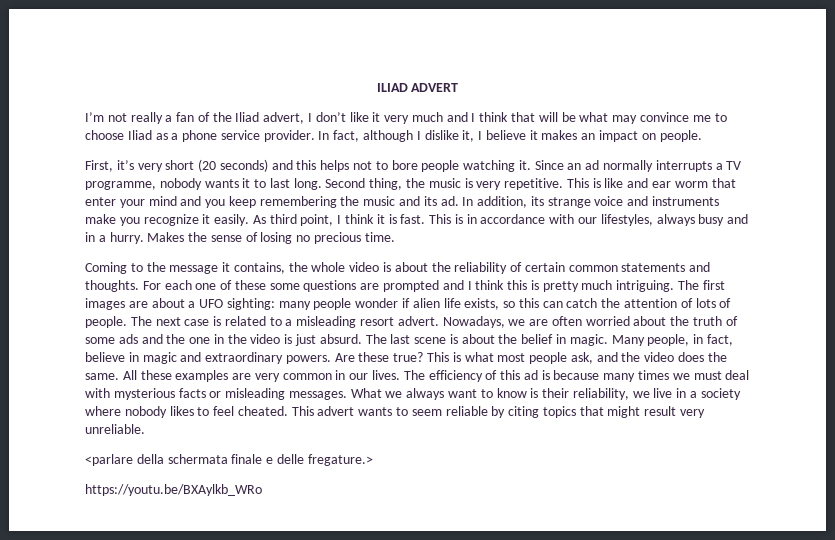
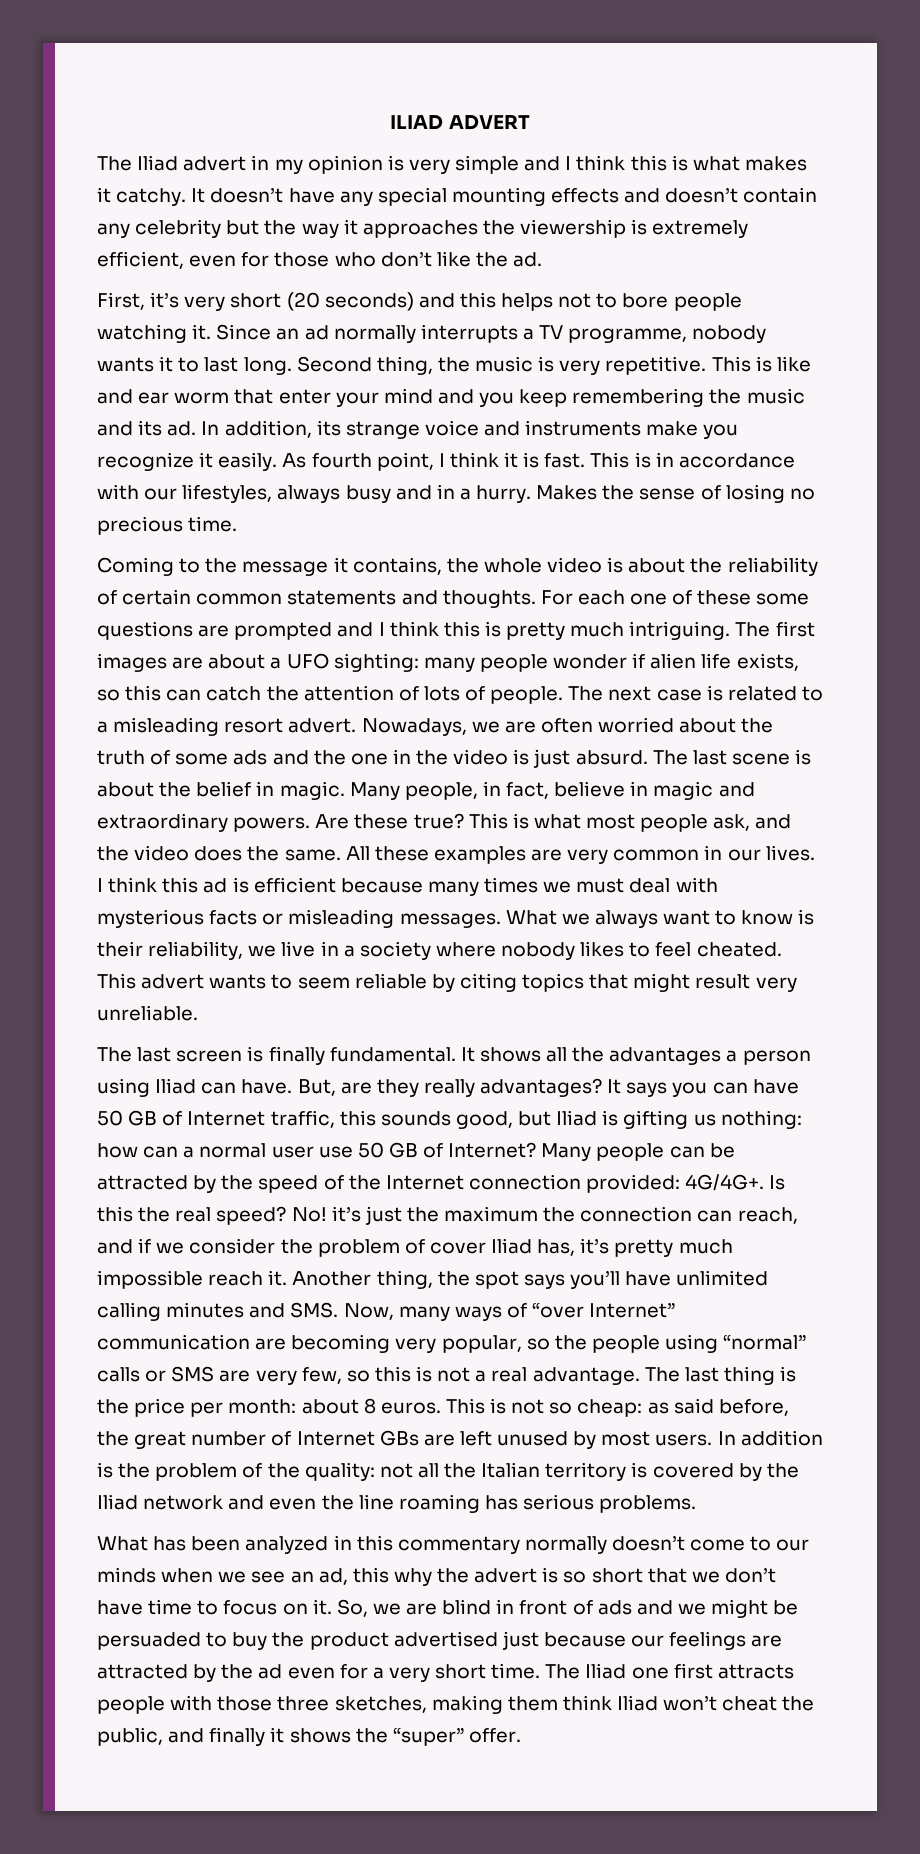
[85,112,727,124] [85,130,702,142] I’m not really a fan of the Iliad advert, I don’t like it very much and I think that will be what may convince me to choose Iliad as a phone service provider. In fact, although I dislike it, I believe it makes an impact on people. -> [97,155,807,174] [97,187,818,206] [97,219,749,238] [97,251,543,269] The Iliad advert in my opinion is very simple and I think this is what makes it catchy. It doesn’t have any special mounting effects and doesn’t contain any celebrity but the way it approaches the viewership is extremely efficient, even for those who don’t like the ad.
[269,214,297,224] third -> [311,453,372,468] fourth
[403,370,498,382] The efficiency of -> [97,877,158,893] I think
(550, 375) none -> [253,877,336,893] efficient
[85,454,373,466] [85,484,262,496] <parlare della schermata finale e delle fregature.> // https://youtu.be/BXAylkb_WRo -> [97,1046,811,1065] [97,1078,799,1097] [97,1110,802,1129] [97,1142,735,1161] [97,1174,786,1193] [97,1206,798,1225] [97,1238,733,1257] [97,1270,769,1289] [97,1302,676,1321] [97,1334,807,1353] [97,1366,797,1385] [97,1398,789,1417] [97,1430,823,1449] [97,1462,799,1481] [97,1494,697,1513] [97,1535,810,1554] [97,1567,776,1586] [97,1599,799,1618] [97,1631,783,1650] [97,1663,794,1682] [97,1695,815,1714] [97,1727,521,1746] The last screen is finally fundamental. It shows all the advantages a person using Iliad can have. But, are they really advantages? It says you can have 50 GB of Internet traffic, this sounds good, but Iliad is gifting us nothing: how can a normal user use 50 GB of Internet? Many people can be attracted by the speed of the Internet connection provided: 4G/4G+. Is this the real speed? No! it’s just the maximum the connection can reach, and if we consider the problem of cover Iliad has, it’s pretty much impossible reach it. Another thing, the spot says you’ll have unlimited calling minutes and SMS. Now, many ways of “over Internet” communication are becoming very popular, so the people using “normal” calls or SMS are very few, so this is not a real advantage. The last thing is the price per month: about 8 euros. This is not so cheap: as said before, the great number of Internet GBs are left unused by most users. In addition is the problem of the quality: not all the Italian territory is covered by the Iliad network and even the line roaming has serious problems. // What has been analyzed in this commentary normally doesn’t come to our minds when we see an ad, this why the advert is so short that we don’t have time to focus on it. So, we are blind in front of ads and we might be persuaded to buy the product advertised just because our feelings are attracted by the ad even for a very short time. The Iliad one first attracts people with those three sketches, making them think Iliad won’t cheat the public, and finally it shows the “super” offer.

